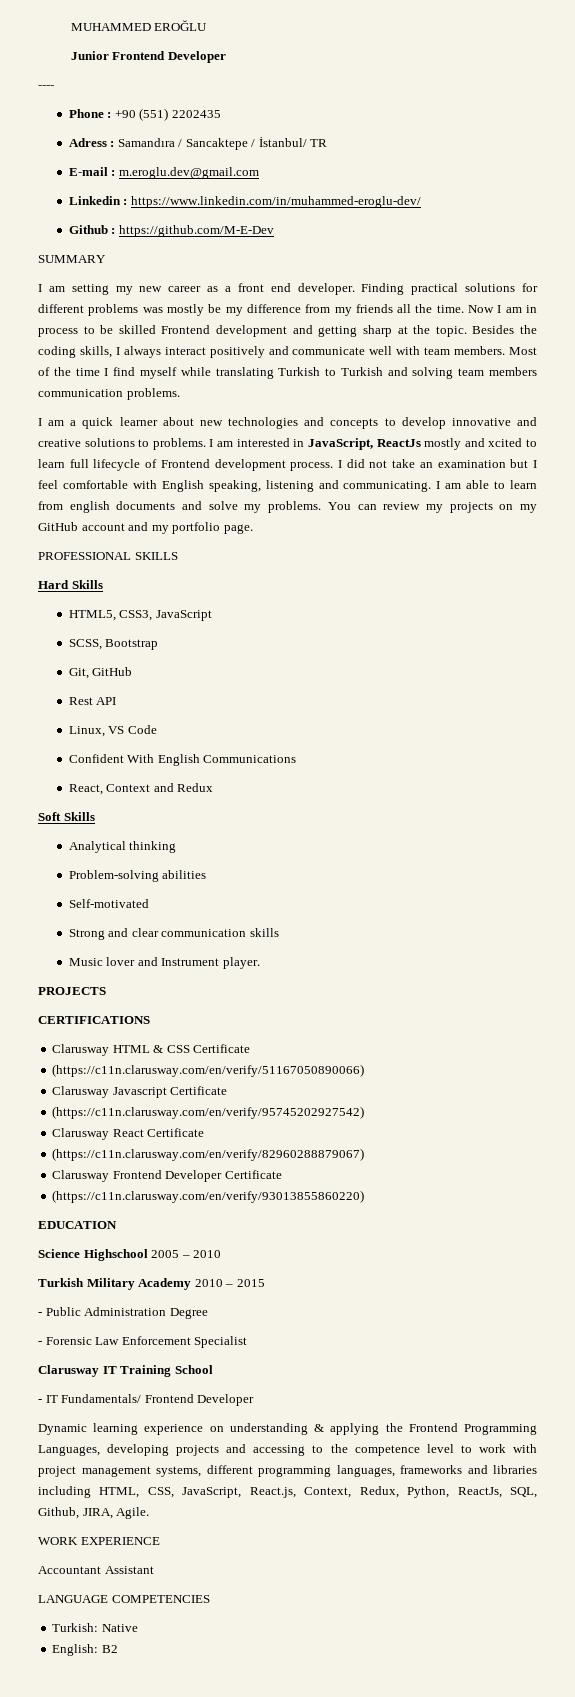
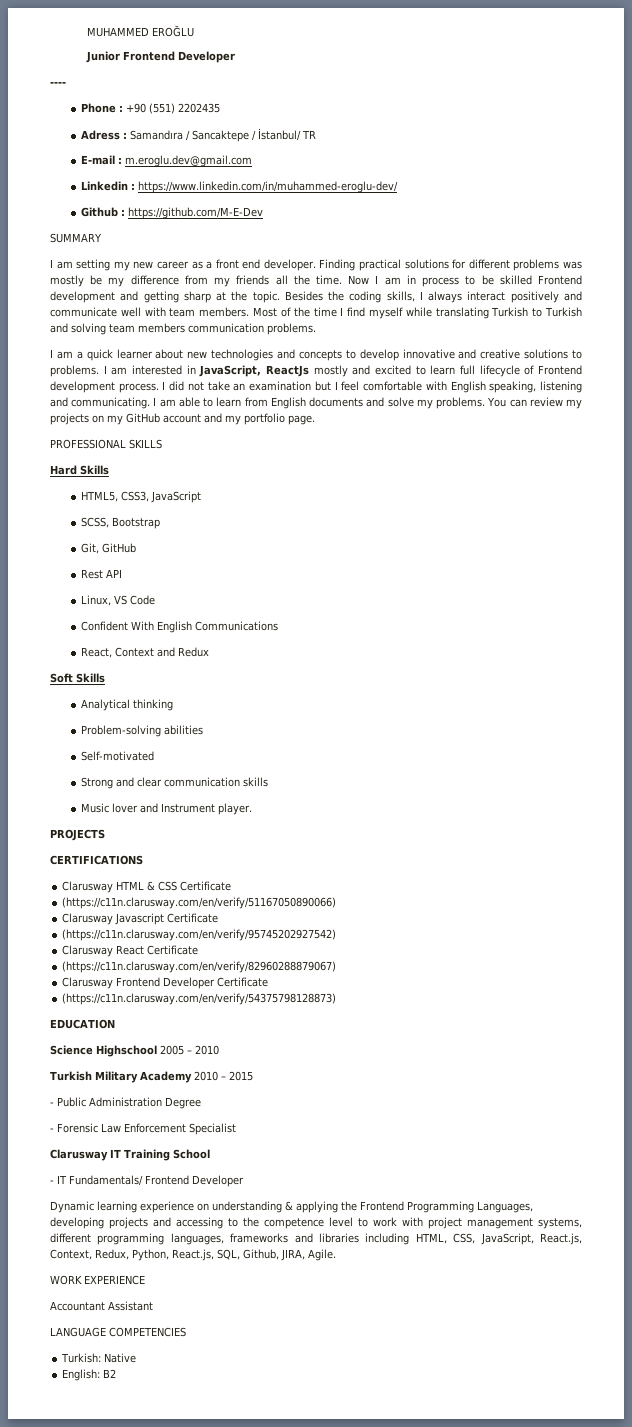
[488,438,523,447] xcited -> [375,365,412,375] excited
[69,501,110,513] english -> [270,397,306,409] English
[52,1190,365,1203] (https://c11n.clarusway.com/en/verify/93013855860220) -> [62,993,337,1005] (https://c11n.clarusway.com/en/verify/54375798128873)
[457,1487,502,1498] ReactJs, -> [172,1249,214,1261] React.js,

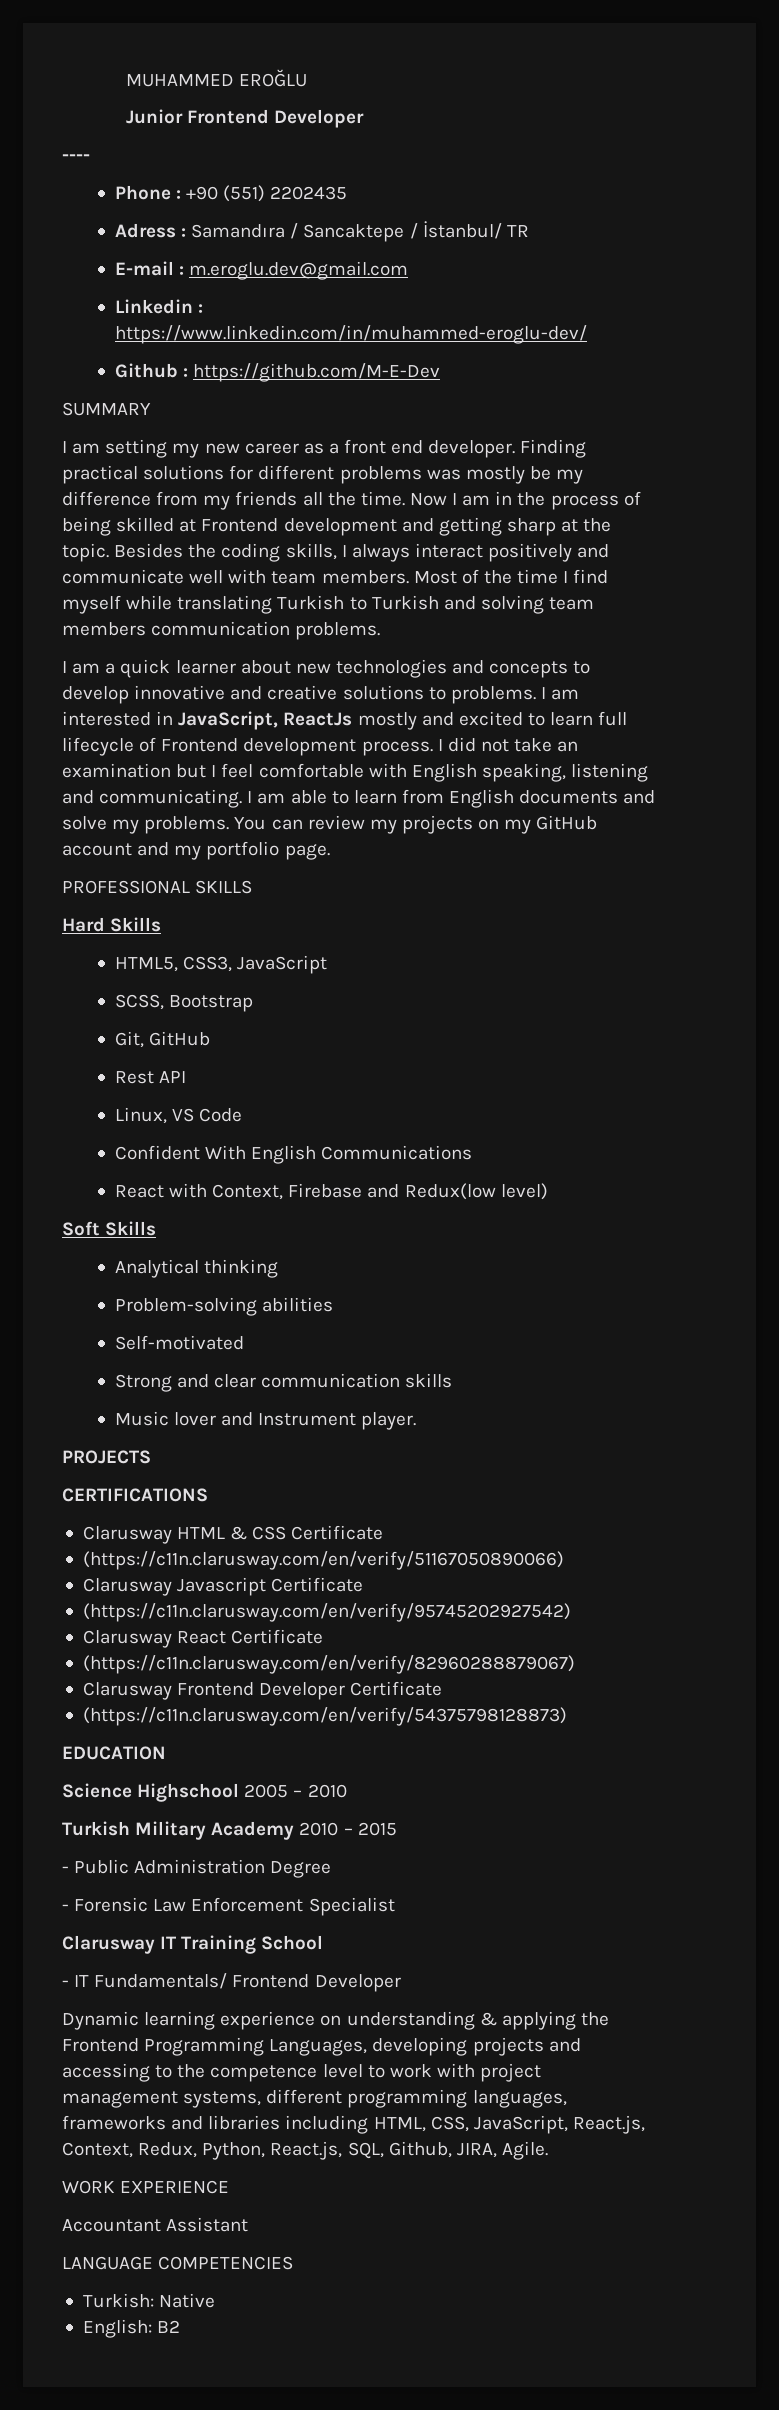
[422,275,532,287] process to be skilled -> [517,491,641,510] [62,517,197,536] the process of being skilled at
[80,647,209,658] React, Context and Redux -> [114,1183,548,1200] React with Context, Firebase and Redux(low level)

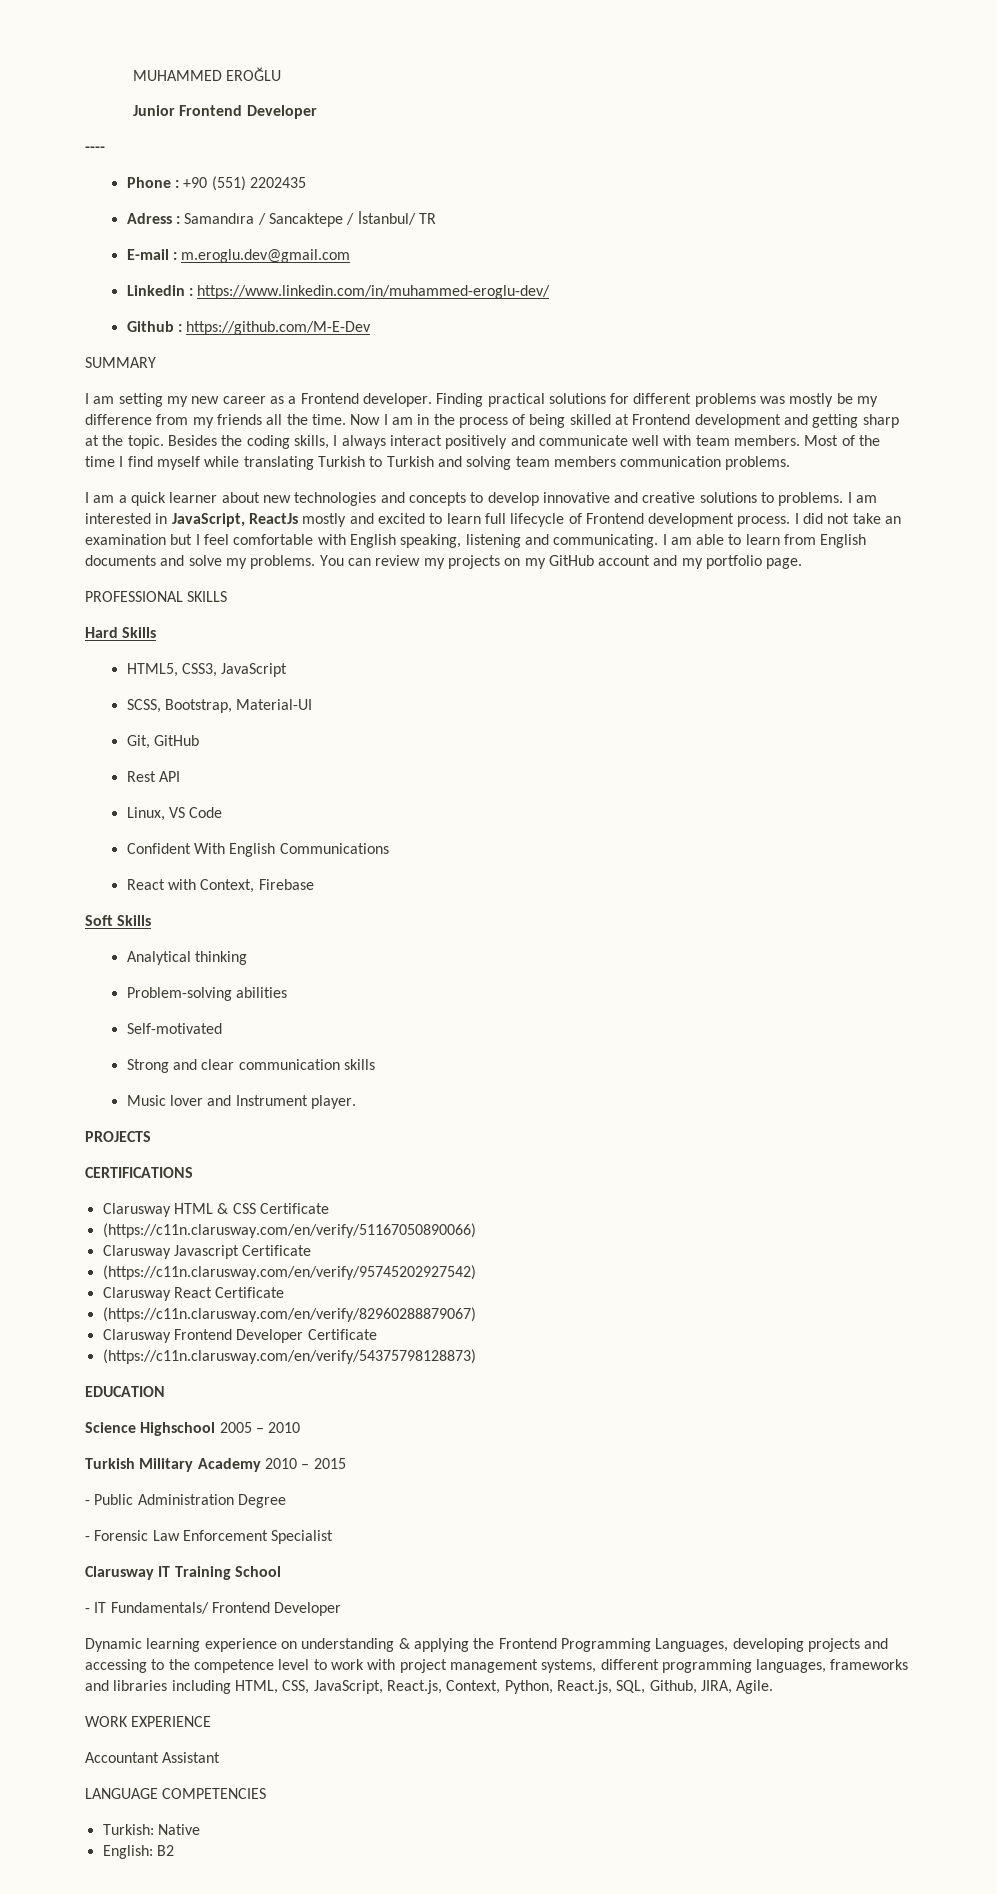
[344,439,424,454] front end -> [300,393,359,404] Frontend
[168,995,253,1012] Bootstrap -> [164,699,313,713] Bootstrap, Material-UI
[367,1183,548,1200] and Redux(low level) -> (314, 884) none
[138,2142,198,2158] Redux, -> (501, 1687) none

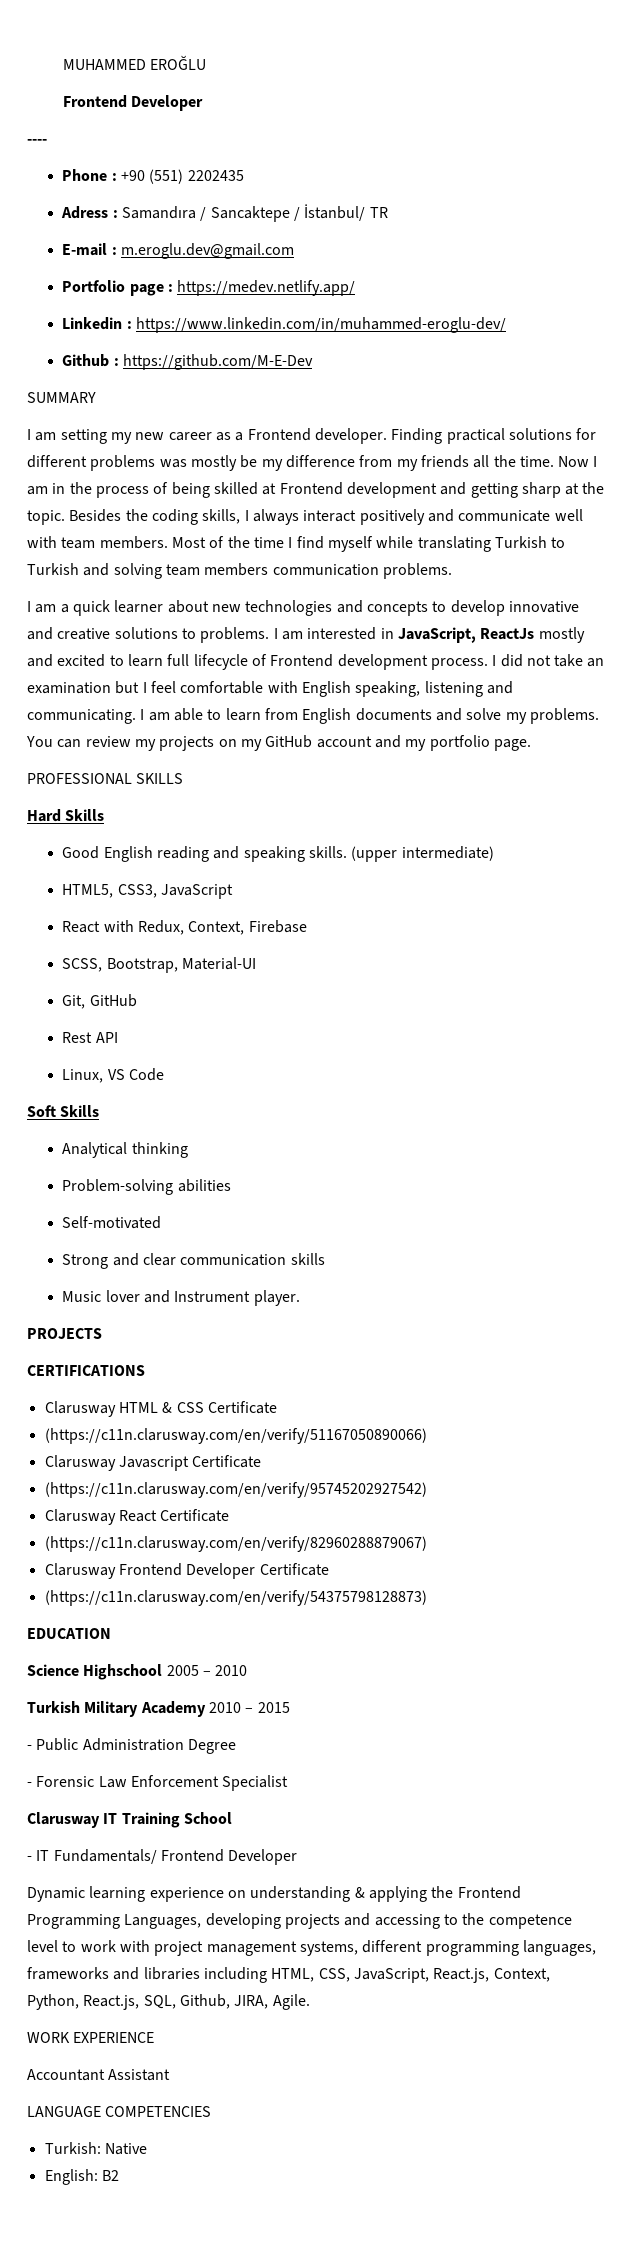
[133,105,176,116] Junior -> (206, 62) none
(351, 256) none -> [62,280,356,296] // Portfolio page : https://medev.netlify.app/
[126,663,288,677] HTML5, CSS3, JavaScript -> [62,846,494,862] [62,884,234,899] [62,920,307,935] Good English reading and speaking skills. (upper intermediate) // HTML5, CSS3, JavaScript // React with Redux, Context, Firebase
[126,843,389,857] [126,879,314,893] // Confident With English Communications // React with Context, Firebase -> (165, 1074) none

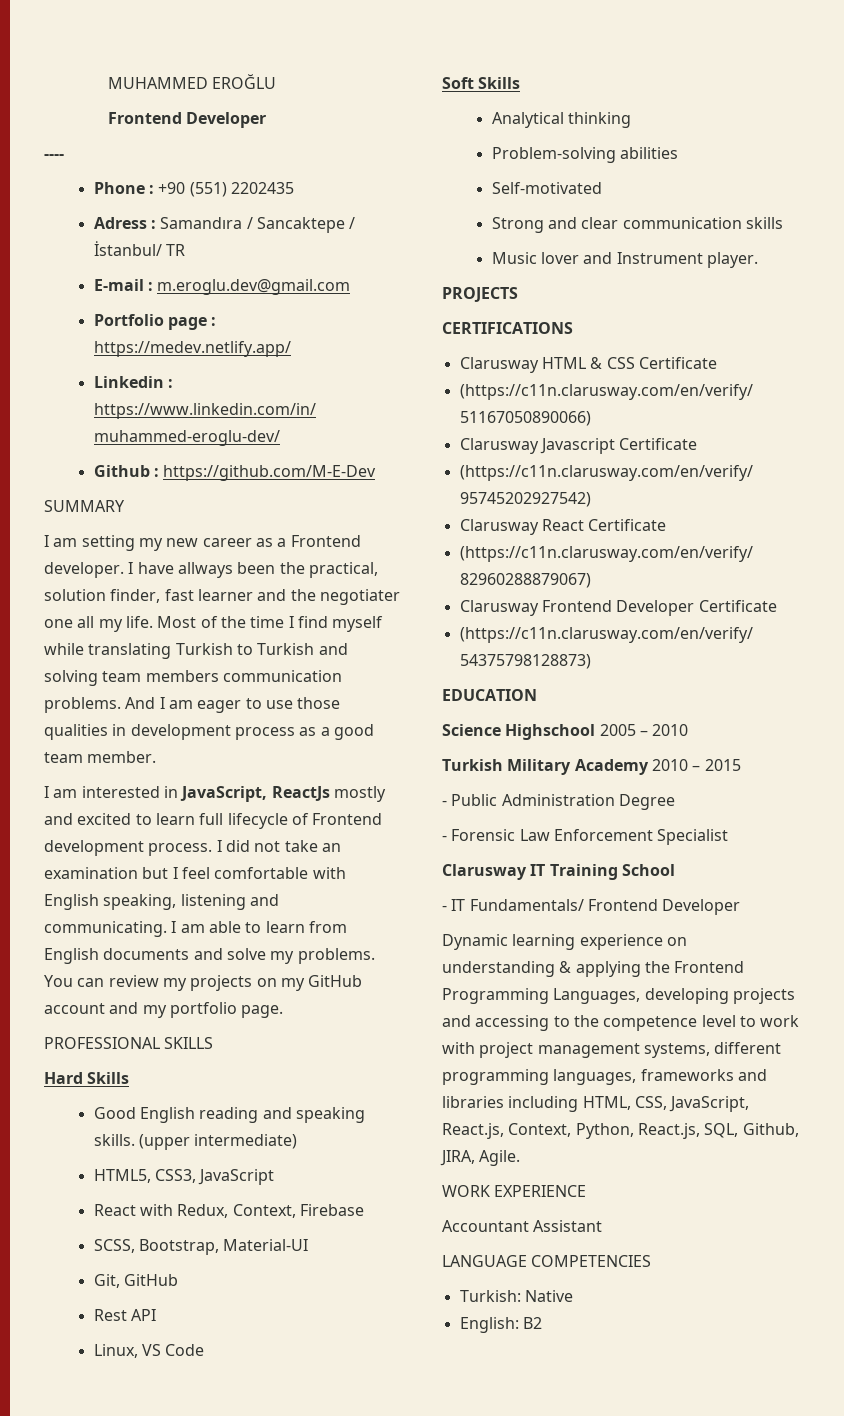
[391,428,597,444] [27,455,598,471] [27,482,605,498] [27,509,583,525] [27,536,168,549] Finding practical solutions for different problems was mostly be my difference from my friends all the time. Now I am in the process of being skilled at Frontend development and getting sharp at the topic. Besides the coding skills, I always interact positively and communicate well with team members. -> [128,562,378,578] [44,589,400,605] [44,616,153,632] I have allways been the practical, solution finder, fast learner and the negotiater one all my life.
[27,600,579,616] [27,627,270,643] // I am a quick learner about new technologies and concepts to develop innovative and creative solutions to problems. -> [125,697,341,713] [44,724,374,740] [44,751,157,763] And I am eager to use those qualities in development process as a good team member. //

